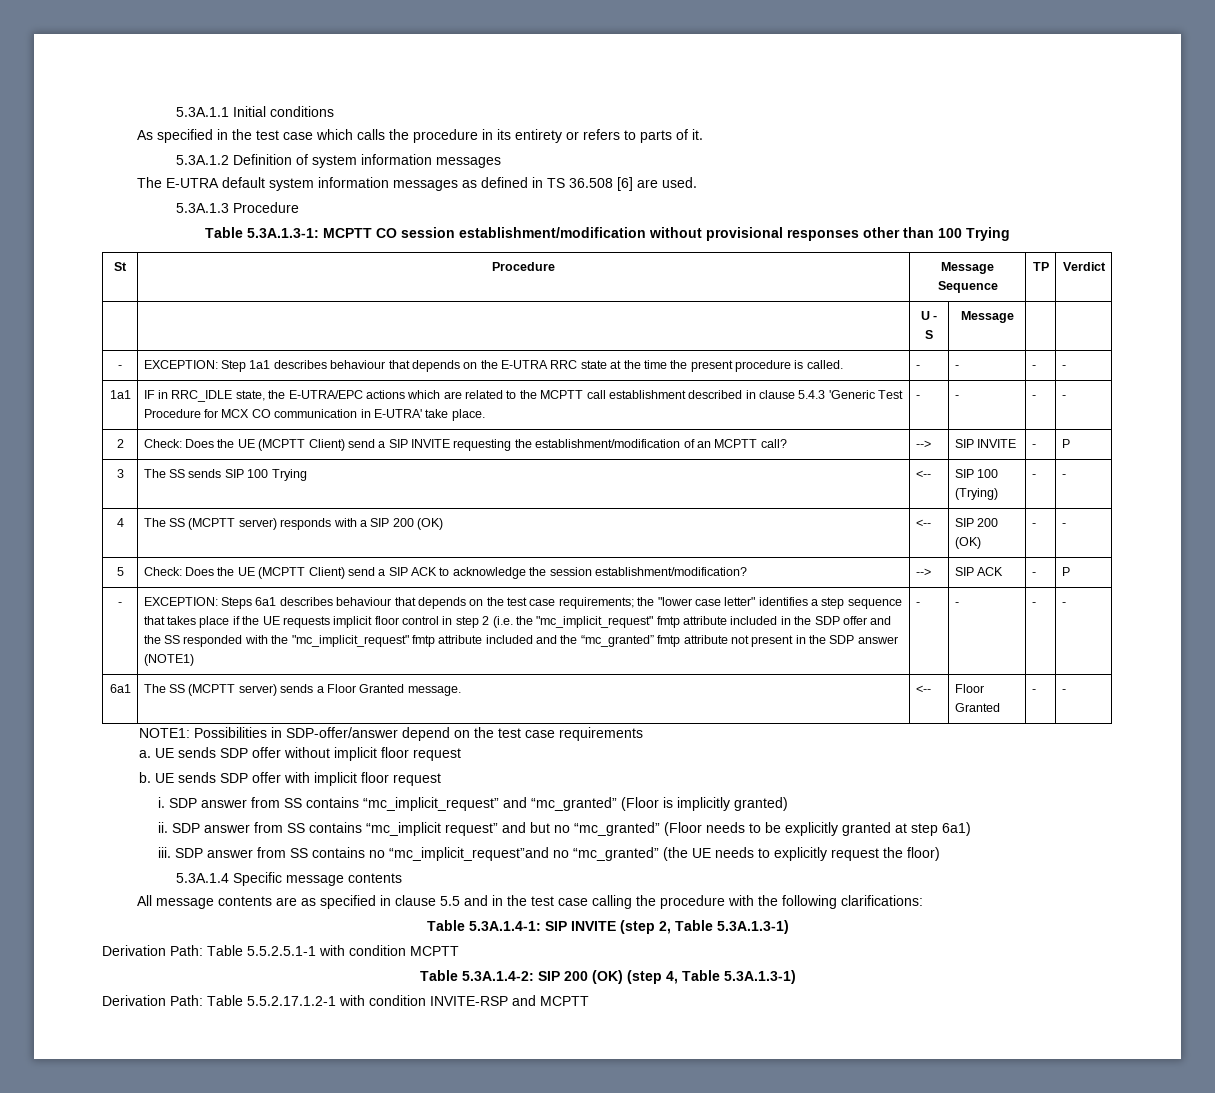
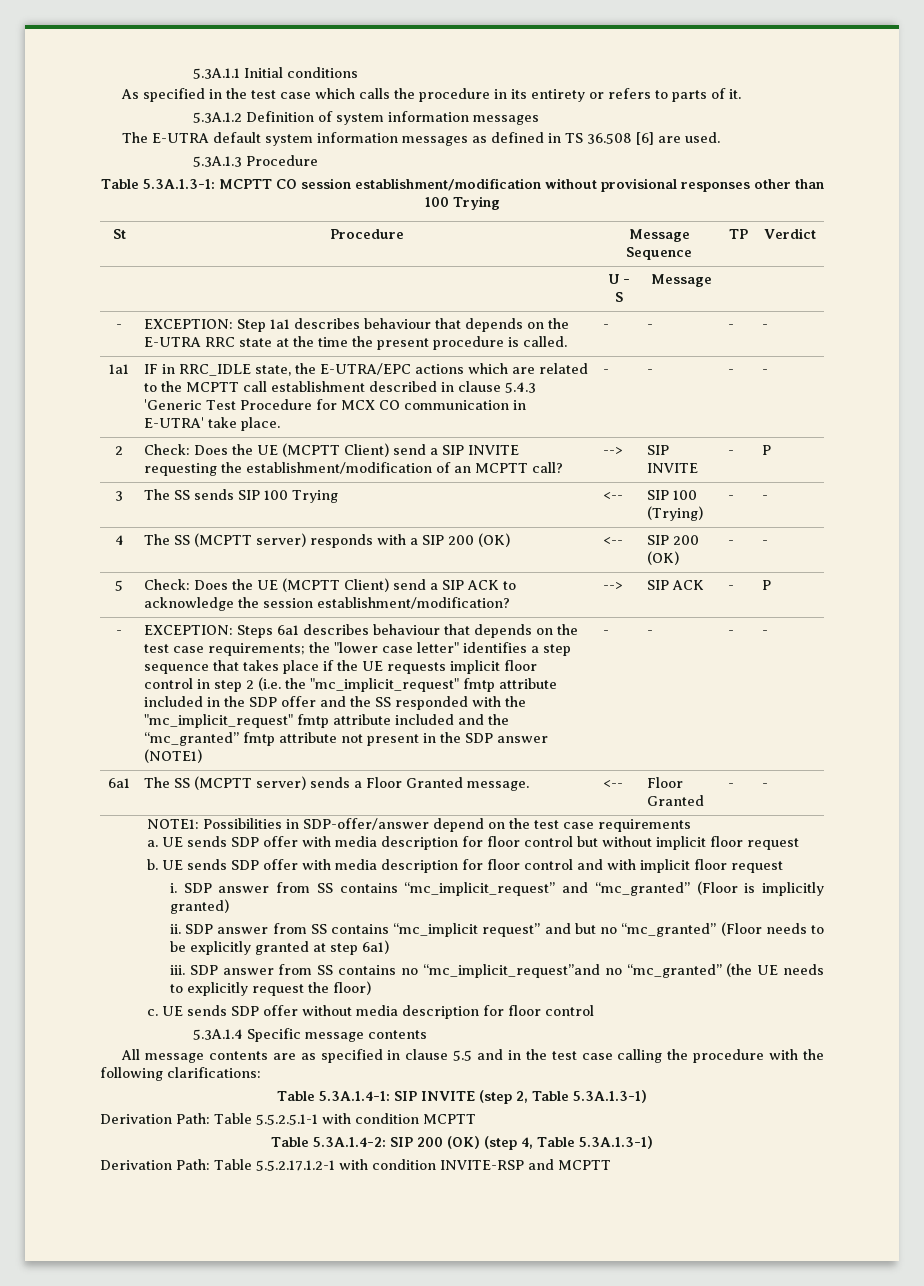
(282, 752) none -> [301,836,598,850] with media description for floor control but
(311, 777) none -> [334,859,636,873] media description for floor control and with
(940, 854) none -> [146,1005,594,1019] // c. UE sends SDP offer without media description for floor control

